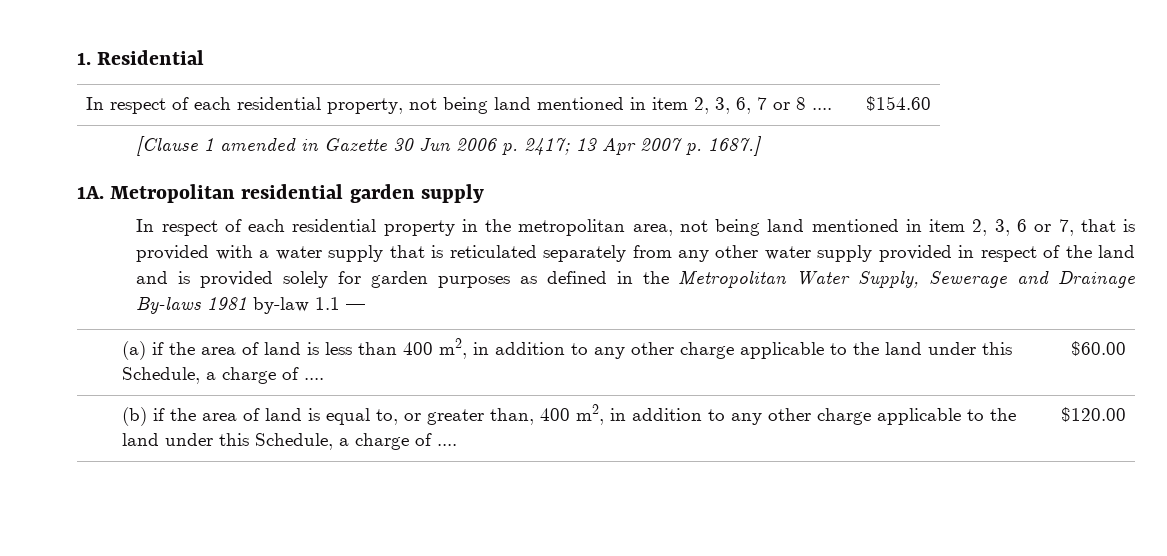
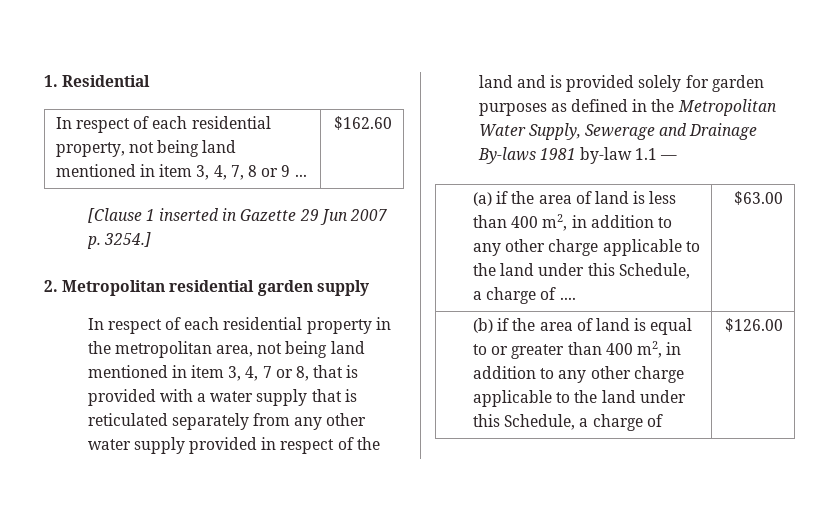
[694,97,833,114] [865,96,931,111] 2, 3, 6, 7 or 8 .... | $154.60 -> [196,165,307,180] [334,116,393,130] 3, 4, 7, 8 or 9 ... | $162.60
[220,138,297,151] amended -> [158,208,219,221] inserted
[393,136,763,156] [77,186,104,199] 30 Jun 2006 p. 2417; 13 Apr 2007 p. 1687.] // 1A. -> [299,209,387,225] [86,232,151,249] [44,280,58,292] 29 Jun 2007 p. 3254.] // 2.
[972,219,1074,236] 2, 3, 6 or 7, -> [228,366,309,381] 3, 4, 7 or 8,
[1070,341,1126,356] $60.00 -> [734,191,784,205] $63.00
[376,409,399,425] to, -> [473,344,488,355] to
[490,408,535,425] than, -> [567,342,602,355] than
[437,444,458,446] [1060,407,1126,422] .... | $120.00 -> [725,318,784,332] | $126.00

